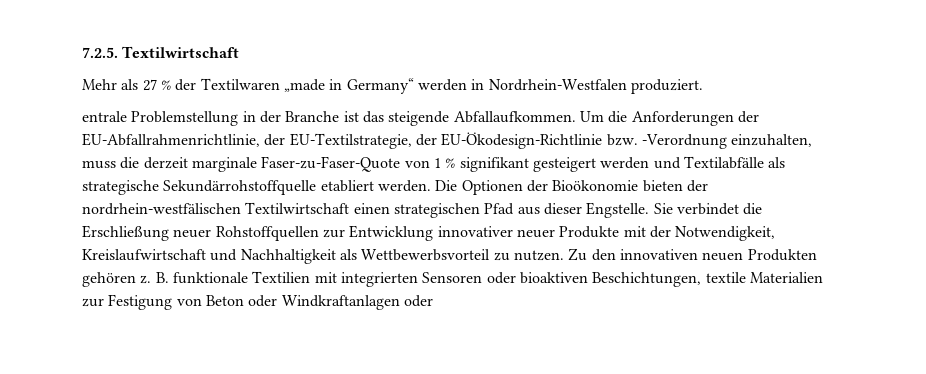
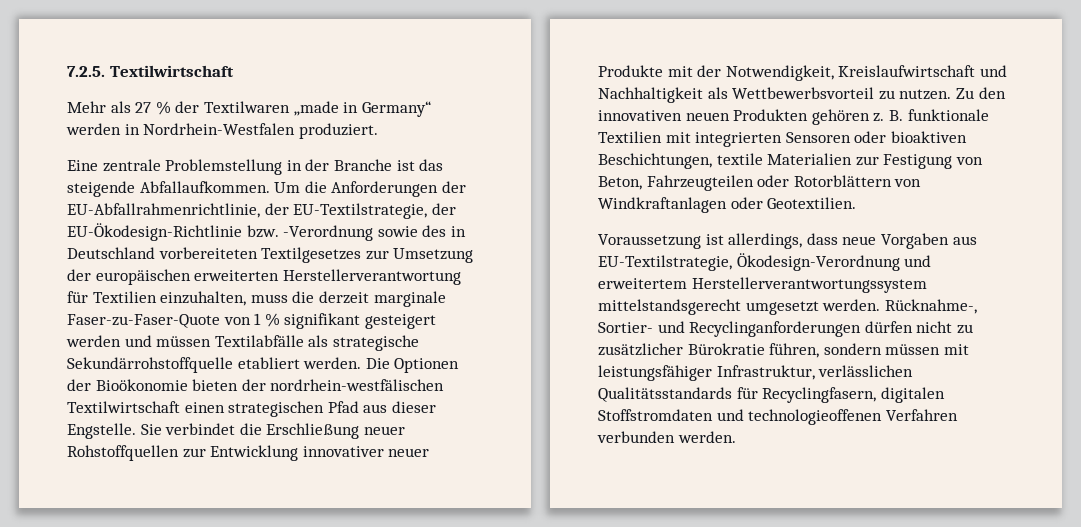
[82,111,127,122] entrale -> [67,159,161,172] Eine zentrale
(727, 141) none -> [377,225,466,237] [67,247,474,263] [67,269,461,285] [67,291,157,303] sowie des in Deutschland vorbereiteten Textilgesetzes zur Umsetzung der europäischen erweiterten Herstellerverantwortung für Textilien
(681, 163) none -> [156,336,212,347] müssen
[205,295,433,310] Beton oder Windkraftanlagen oder -> [598,175,922,191] [598,197,857,213] [598,233,977,249] [598,253,932,271] [598,277,927,293] [598,299,977,315] [598,321,973,337] [598,343,969,358] [598,365,914,381] [598,387,945,403] [598,409,958,425] [597,431,736,443] Beton, Fahrzeugteilen oder Rotorblättern von Windkraftanlagen oder Geotextilien. // Voraussetzung ist allerdings, dass neue Vorgaben aus EU-Textilstrategie, Ökodesign-Verordnung und erweitertem Herstellerverantwortungssystem mittelstandsgerecht umgesetzt werden. Rücknahme-, Sortier- und Recyclinganforderungen dürfen nicht zu zusätzlicher Bürokratie führen, sondern müssen mit leistungsfähiger Infrastruktur, verlässlichen Qualitätsstandards für Recyclingfasern, digitalen Stoffstromdaten und technologieoffenen Verfahren verbunden werden.

